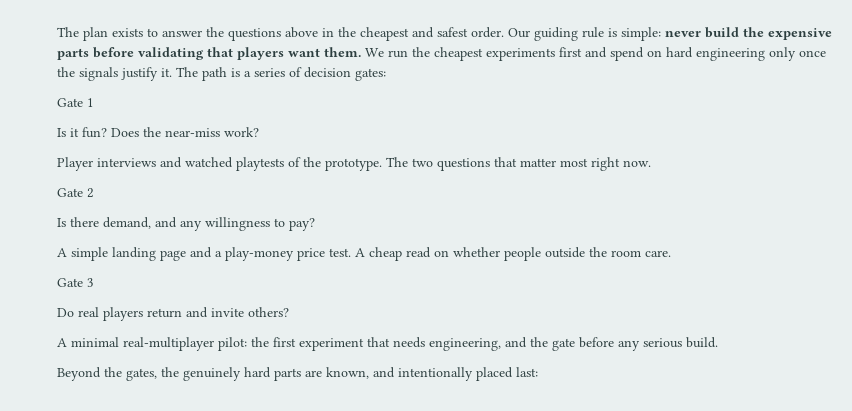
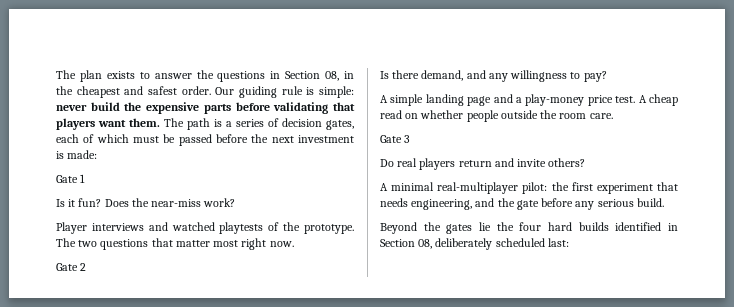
[285,27,318,38] above -> [270,71,340,81] in Section 08,
[365,47,826,61] [57,67,172,81] We run the cheapest experiments first and spend on hard engineering only once the signals justify it. -> (160, 122) none
[355,68,386,81] gates: -> [326,120,354,130] [56,134,354,146] [56,150,98,159] gates, each of which must be passed before the next investment is made:
[126,367,513,381] gates, the genuinely hard parts are known, and intentionally placed -> [446,222,678,234] [380,238,545,250] gates lie the four hard builds identified in Section 08, deliberately scheduled

